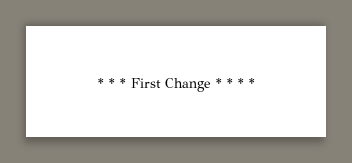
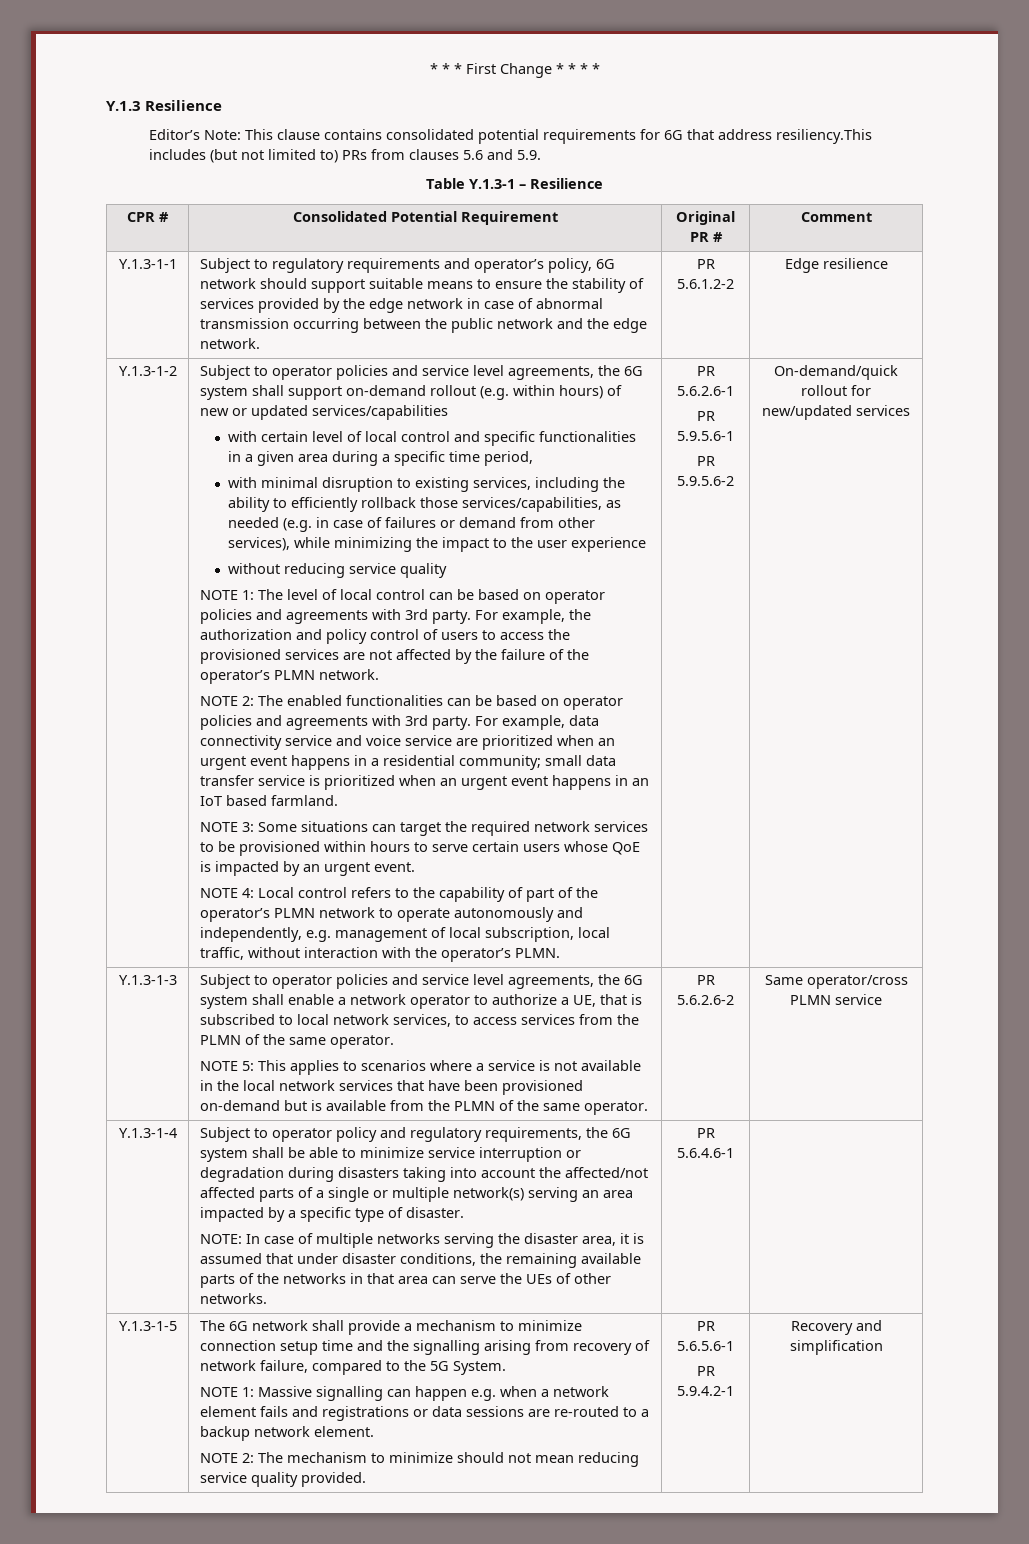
(255, 83) none -> [106,100,223,111] [148,129,872,144] [148,149,541,163] [426,178,603,189] [127,212,169,222] [292,211,558,225] [676,211,735,225] [689,232,723,242] [800,212,872,222] [118,259,177,269] [199,258,615,273] [199,278,644,293] [199,298,603,313] [199,318,647,333] [199,338,260,349] [696,259,715,269] [677,279,734,289] [784,258,888,273] [118,366,177,376] [199,365,643,380] [199,385,622,400] [199,405,448,420] [228,431,637,446] [228,451,534,466] [228,477,626,492] [228,497,622,512] [228,517,596,532] [228,537,647,552] [228,563,448,578] [199,589,605,604] [199,609,591,624] [199,629,570,644] [199,649,589,664] [199,669,379,684] [199,695,623,710] [199,715,599,730] [199,735,615,750] [199,755,616,770] [199,775,649,790] [199,795,338,806] [199,821,648,836] [199,841,640,856] [199,861,415,876] [199,887,598,902] [199,907,583,922] [199,927,610,942] [199,947,560,962] [696,366,715,376] [677,386,734,396] [696,411,715,421] [677,431,734,441] [696,456,715,466] [677,476,734,486] [774,365,898,380] [801,385,871,396] [762,405,910,420] [118,975,177,985] [199,974,643,989] [199,994,642,1009] [199,1014,639,1027] [199,1034,394,1049] [199,1060,641,1075] [199,1080,583,1095] [199,1100,648,1115] [696,975,715,985] [677,995,734,1005] [764,975,908,989] [790,994,882,1005] [118,1128,177,1138] [199,1127,631,1142] [199,1147,581,1162] [199,1167,648,1182] [199,1187,633,1202] [199,1207,464,1222] [199,1233,644,1248] [199,1253,641,1268] [199,1273,611,1288] [199,1293,267,1304] [696,1128,715,1138] [677,1148,734,1158] [118,1321,177,1331] [199,1320,582,1335] [199,1340,650,1355] [199,1360,506,1375] [199,1386,609,1401] [199,1406,649,1421] [199,1426,374,1441] [199,1452,639,1467] [199,1472,366,1487] [696,1321,715,1331] [677,1341,734,1351] [696,1366,715,1376] [677,1386,734,1396] [790,1320,882,1335] [789,1340,883,1355] // Y.1.3 Resilience // Editor’s Note: This clause contains consolidated potential requirements for 6G that address resiliency.This includes (but not limited to) PRs from clauses 5.6 and 5.9. // Table Y.1.3-1 – Resilience // CPR # | Consolidated Potential Requirement | Original PR # | Comment // Y.1.3-1-1 | Subject to regulatory requirements and operator’s policy, 6G network should support suitable means to ensure the stability of services provided by the edge network in case of abnormal transmission occurring between the public network and the edge network. | PR 5.6.1.2-2 | Edge resilience // Y.1.3-1-2 | Subject to operator policies and service level agreements, the 6G system shall support on-demand rollout (e.g. within hours) of new or updated services/capabilities // with certain level of local control and specific functionalities in a given area during a specific time period, // with minimal disruption to existing services, including the ability to efficiently rollback those services/capabilities, as needed (e.g. in case of failures or demand from other services), while minimizing the impact to the user experience // without reducing service quality // NOTE 1: The level of local control can be based on operator policies and agreements with 3rd party. For example, the authorization and policy control of users to access the provisioned services are not affected by the failure of the operator’s PLMN network. // NOTE 2: The enabled functionalities can be based on operator policies and agreements with 3rd party. For example, data connectivity service and voice service are prioritized when an urgent event happens in a residential community; small data transfer service is prioritized when an urgent event happens in an IoT based farmland. // NOTE 3: Some situations can target the required network services to be provisioned within hours to serve certain users whose QoE is impacted by an urgent event. // NOTE 4: Local control refers to the capability of part of the operator’s PLMN network to operate autonomously and independently, e.g. management of local subscription, local traffic, without interaction with the operator’s PLMN. | PR 5.6.2.6-1 // PR 5.9.5.6-1 // PR 5.9.5.6-2 | On-demand/quick rollout for new/updated services // Y.1.3-1-3 | Subject to operator policies and service level agreements, the 6G system shall enable a network operator to authorize a UE, that is subscribed to local network services, to access services from the PLMN of the same operator. // NOTE 5: This applies to scenarios where a service is not available in the local network services that have been provisioned on-demand but is available from the PLMN of the same operator. | PR 5.6.2.6-2 | Same operator/cross PLMN service // Y.1.3-1-4 | Subject to operator policy and regulatory requirements, the 6G system shall be able to minimize service interruption or degradation during disasters taking into account the affected/not affected parts of a single or multiple network(s) serving an area impacted by a specific type of disaster. // NOTE: In case of multiple networks serving the disaster area, it is assumed that under disaster conditions, the remaining available parts of the networks in that area can serve the UEs of other networks. | PR 5.6.4.6-1 | // Y.1.3-1-5 | The 6G network shall provide a mechanism to minimize connection setup time and the signalling arising from recovery of network failure, compared to the 5G System. // NOTE 1: Massive signalling can happen e.g. when a network element fails and registrations or data sessions are re-routed to a backup network element. // NOTE 2: The mechanism to minimize should not mean reducing service quality provided. | PR 5.6.5.6-1 // PR 5.9.4.2-1 | Recovery and simplification

